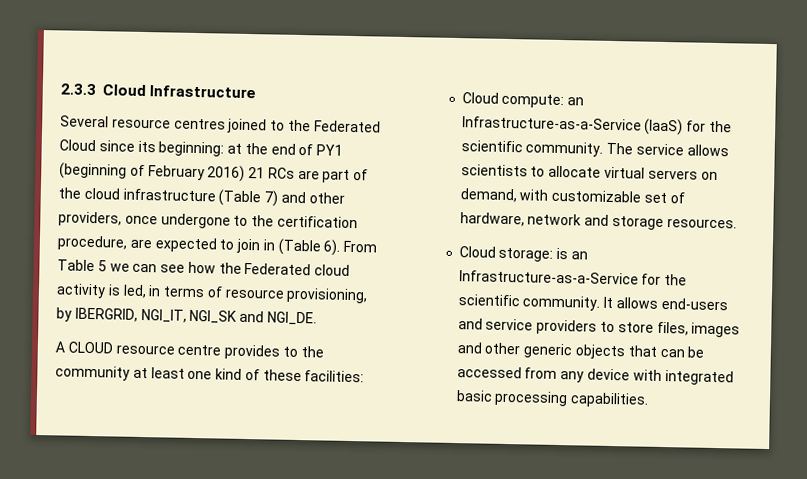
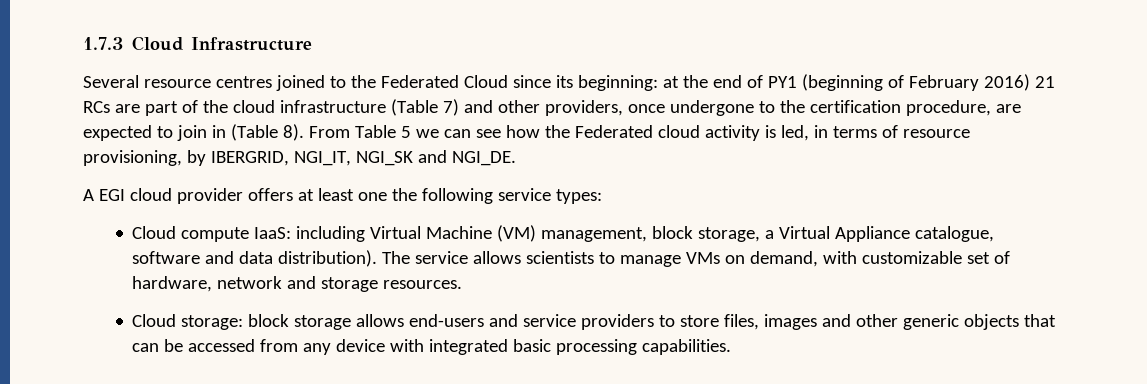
[60,83,96,96] 2.3.3 -> [83,37,123,50] 1.7.3
[323,239,341,256] 6). -> [282,124,304,141] 8).
[67,341,324,360] [55,365,365,383] [461,92,585,109] [461,116,732,136] [460,140,604,157] CLOUD resource centre provides to the community at least one kind of these facilities: // Cloud compute: an Infrastructure-as-a-Service (IaaS) for the scientific community. -> [98,188,602,204] [132,225,995,242] [132,250,378,267] EGI cloud provider offers at least one the following service types: // Cloud compute IaaS: including Virtual Machine (VM) management, block storage, a Virtual Appliance catalogue, software and data distribution).
[548,165,698,180] allocate virtual servers -> [620,252,721,267] manage VMs
[556,247,588,260] [458,270,688,286] [457,294,614,311] is an Infrastructure-as-a-Service for the scientific community. It -> [248,314,352,330] block storage

